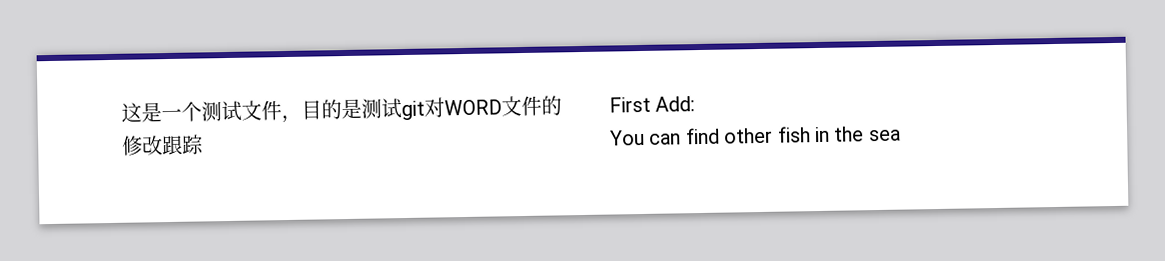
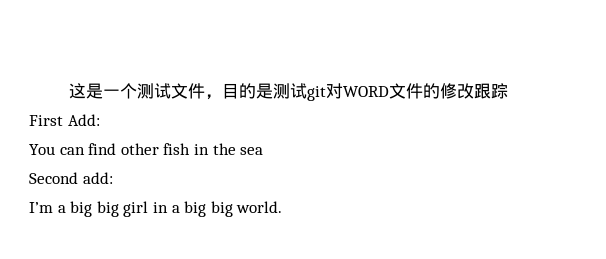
(901, 135) none -> [29,172,113,184] [29,201,283,217] // Second add: // I’m a big big girl in a big big world.

